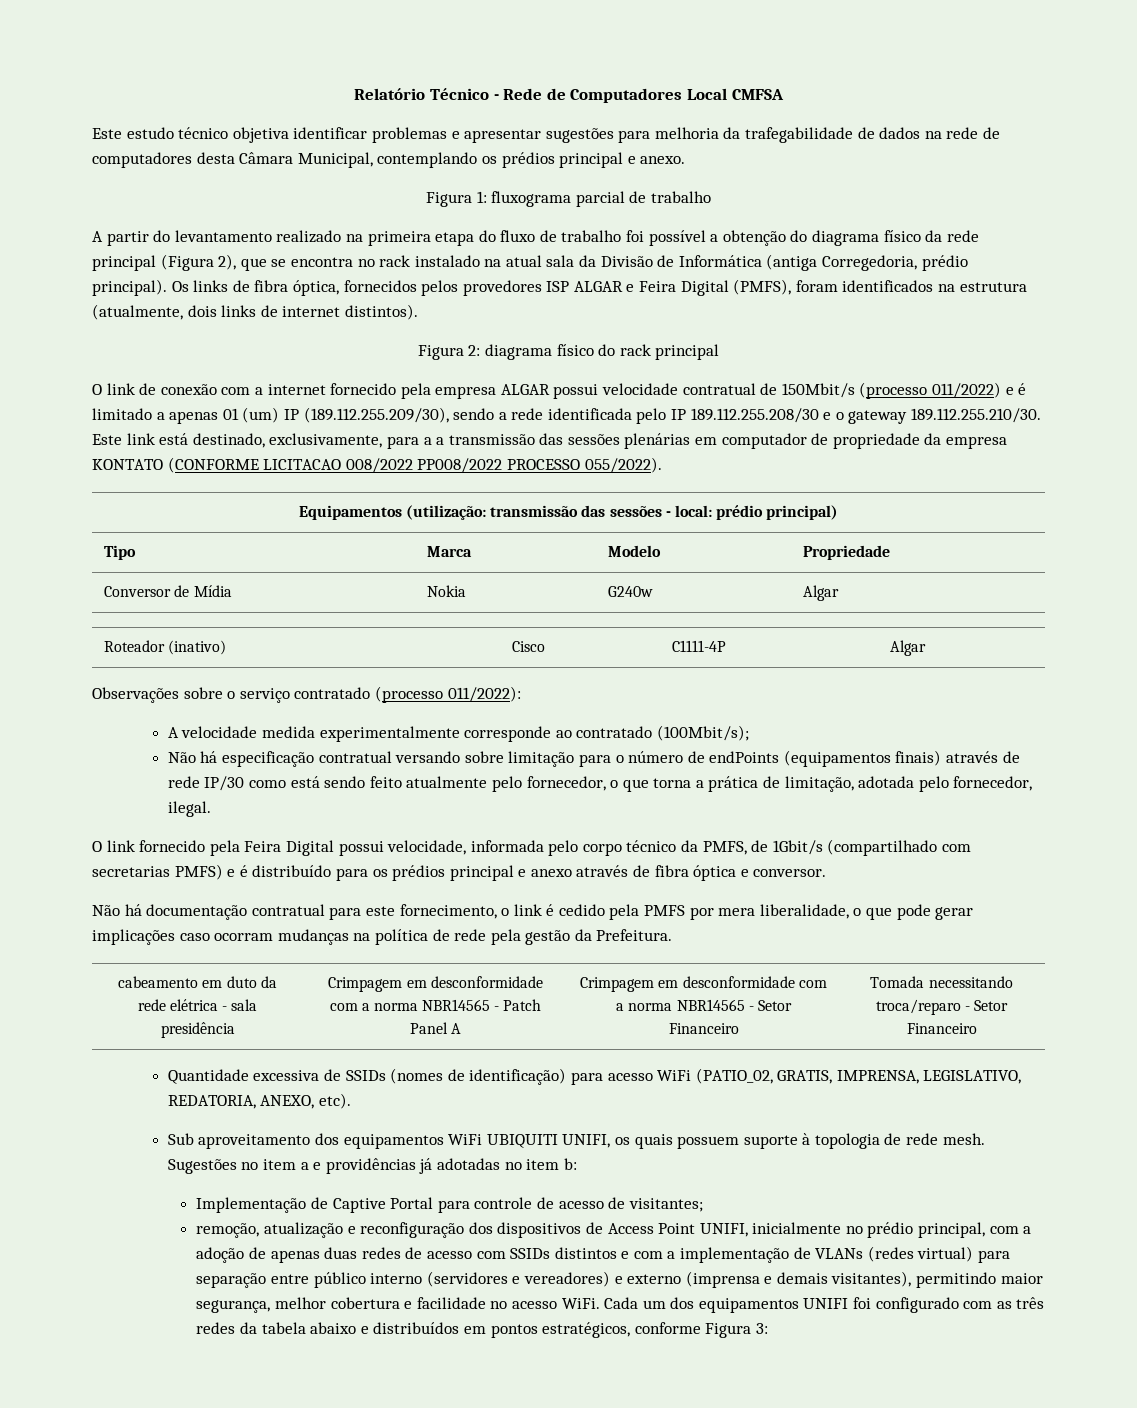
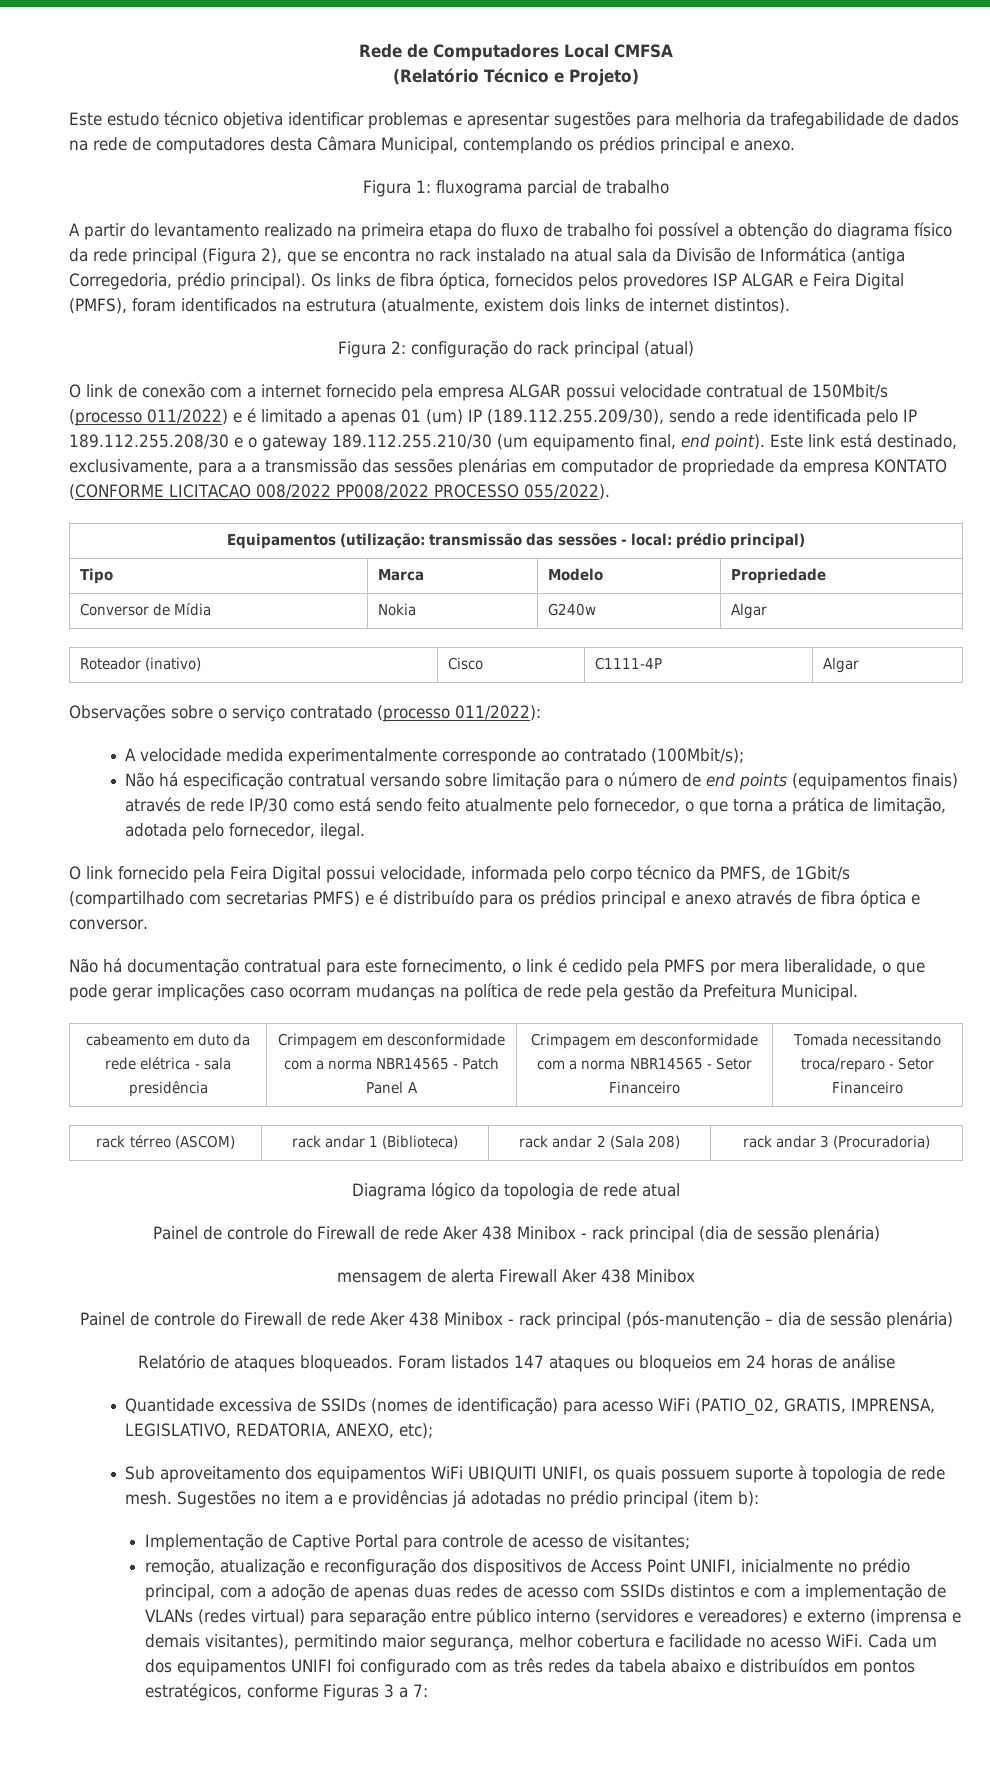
[354,88,499,100] Relatório Técnico - -> (359, 51) none
(784, 94) none -> [393,68,639,86] // (Relatório Técnico e Projeto)
(183, 312) none -> [484,298,544,312] existem
[484,344,594,360] diagrama físico -> [410,340,508,358] configuração
(720, 352) none -> [643,341,694,357] (atual)
[911,408,1042,423] 189.112.255.210/30. -> [332,434,765,451] 189.112.255.210/30 (um equipamento final, end point).
[709,751,780,763] endPoints -> [706,773,788,790] end points
[596,929,673,941] Prefeitura. -> [703,984,858,1001] Prefeitura Municipal.
(977, 1028) none -> [96,1135,235,1149] [291,1135,459,1149] [519,1135,680,1149] [742,1135,931,1149] [352,1182,680,1200] [152,1225,880,1243] [337,1269,695,1286] [79,1311,953,1329] [137,1354,895,1372] // rack térreo (ASCOM) | rack andar 1 (Biblioteca) | rack andar 2 (Sala 208) | rack andar 3 (Procuradoria) // Diagrama lógico da topologia de rede atual // Painel de controle do Firewall de rede Aker 438 Minibox - rack principal (dia de sessão plenária) // mensagem de alerta Firewall Aker 438 Minibox // Painel de controle do Firewall de rede Aker 438 Minibox - rack principal (pós-manutenção – dia de sessão plenária) // Relatório de ataques bloqueados. Foram listados 147 ataques ou bloqueios em 24 horas de análise
[319,1093,352,1109] etc). -> [399,1423,434,1439] etc);
[526,1158,577,1170] item b: -> [570,1490,760,1508] prédio principal (item b):
[705,1323,768,1338] Figura 3: -> [322,1684,428,1701] Figuras 3 a 7:

